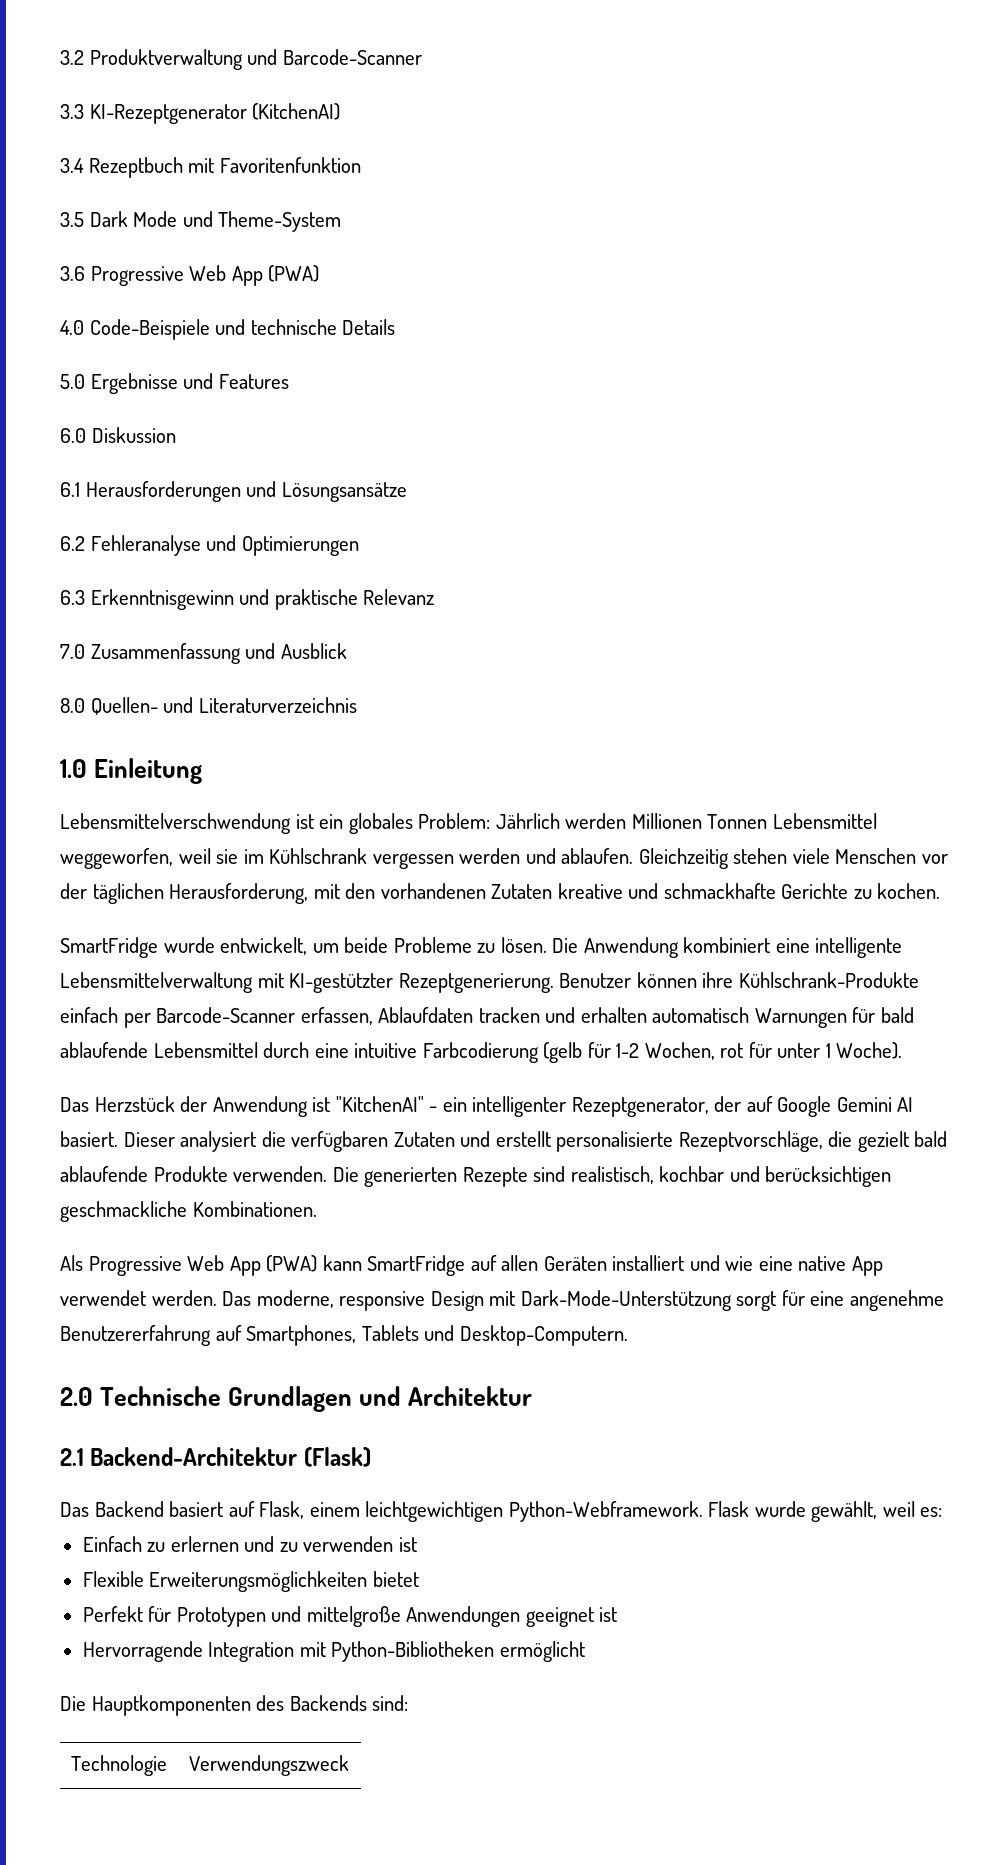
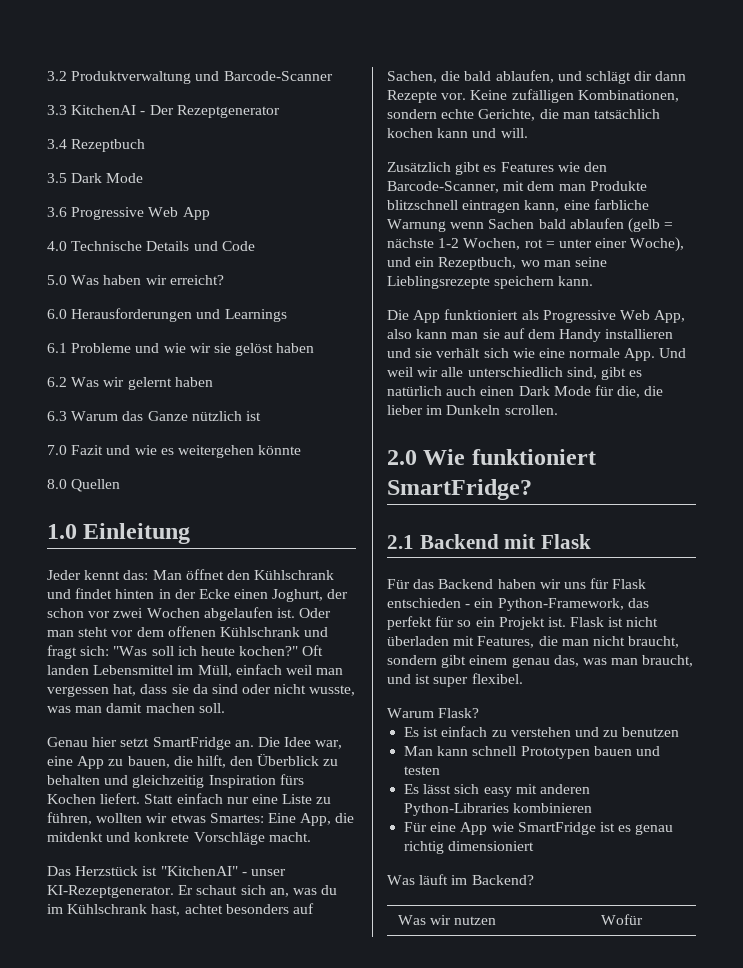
[89,103,341,124] KI-Rezeptgenerator (KitchenAI) -> [71,105,280,118] KitchenAI - Der Rezeptgenerator
[188,157,361,173] mit Favoritenfunktion -> (146, 145) none
[182,211,342,232] und Theme-System -> (144, 178) none
[268,265,320,282] (PWA) -> (210, 213) none
[89,319,396,340] [60,373,289,394] [60,427,176,443] [60,481,407,502] [60,535,359,556] [60,589,435,610] [60,643,347,664] [60,697,357,715] [60,758,203,784] [60,813,877,834] [60,848,948,869] [60,883,941,904] [60,937,903,958] [60,972,919,993] [60,1007,914,1028] [60,1042,903,1063] [60,1096,914,1117] [60,1131,948,1152] [60,1166,892,1187] [60,1201,317,1222] [60,1255,884,1276] [60,1290,944,1311] [60,1325,628,1346] [60,1386,533,1412] [60,1447,371,1467] [60,1501,943,1522] [82,1536,417,1552] [82,1571,419,1592] [82,1606,618,1627] [82,1641,585,1662] [60,1695,409,1716] [70,1755,167,1776] [188,1755,349,1776] Code-Beispiele und technische Details // 5.0 Ergebnisse und Features // 6.0 Diskussion // 6.1 Herausforderungen und Lösungsansätze // 6.2 Fehleranalyse und Optimierungen // 6.3 Erkenntnisgewinn und praktische Relevanz // 7.0 Zusammenfassung und Ausblick // 8.0 Quellen- und Literaturverzeichnis // 1.0 Einleitung // Lebensmittelverschwendung ist ein globales Problem: Jährlich werden Millionen Tonnen Lebensmittel weggeworfen, weil sie im Kühlschrank vergessen werden und ablaufen. Gleichzeitig stehen viele Menschen vor der täglichen Herausforderung, mit den vorhandenen Zutaten kreative und schmackhafte Gerichte zu kochen. // SmartFridge wurde entwickelt, um beide Probleme zu lösen. Die Anwendung kombiniert eine intelligente Lebensmittelverwaltung mit KI-gestützter Rezeptgenerierung. Benutzer können ihre Kühlschrank-Produkte einfach per Barcode-Scanner erfassen, Ablaufdaten tracken und erhalten automatisch Warnungen für bald ablaufende Lebensmittel durch eine intuitive Farbcodierung (gelb für 1-2 Wochen, rot für unter 1 Woche). // Das Herzstück der Anwendung ist "KitchenAI" - ein intelligenter Rezeptgenerator, der auf Google Gemini AI basiert. Dieser analysiert die verfügbaren Zutaten und erstellt personalisierte Rezeptvorschläge, die gezielt bald ablaufende Produkte verwenden. Die generierten Rezepte sind realistisch, kochbar und berücksichtigen geschmackliche Kombinationen. // Als Progressive Web App (PWA) kann SmartFridge auf allen Geräten installiert und wie eine native App verwendet werden. Das moderne, responsive Design mit Dark-Mode-Unterstützung sorgt für eine angenehme Benutzererfahrung auf Smartphones, Tablets und Desktop-Computern. // 2.0 Technische Grundlagen und Architektur // 2.1 Backend-Architektur (Flask) // Das Backend basiert auf Flask, einem leichtgewichtigen Python-Webframework. Flask wurde gewählt, weil es: // Einfach zu erlernen und zu verwenden ist // Flexible Erweiterungsmöglichkeiten bietet // Perfekt für Prototypen und mittelgroße Anwendungen geeignet ist // Hervorragende Integration mit Python-Bibliotheken ermöglicht // Die Hauptkomponenten des Backends sind: // Technologie | Verwendungszweck -> [71,241,255,251] [47,275,224,285] [47,308,287,322] [47,343,315,356] [47,377,213,390] [47,411,261,421] [47,445,302,458] [47,479,121,492] [47,523,191,544] [47,569,335,580] [47,588,349,602] [47,607,332,621] [47,626,329,637] [47,645,324,659] [47,664,344,677] [47,684,356,697] [47,703,225,713] [47,737,343,750] [47,754,339,769] [47,774,304,788] [47,793,332,804] [47,812,355,826] [47,832,311,845] [47,866,286,876] [47,885,338,898] [47,903,314,916] [387,70,687,84] [387,89,679,103] [387,109,660,121] [387,128,528,138] [387,162,607,175] [387,181,647,193] [387,199,649,213] [387,218,674,233] [387,237,685,252] [387,257,607,270] [387,276,594,289] [387,309,686,323] [387,328,674,342] [387,348,687,361] [387,367,643,380] [387,385,664,398] [387,405,558,415] [387,449,596,465] [387,479,532,500] [387,534,592,549] [387,578,647,589] [387,598,649,611] [387,616,659,630] [387,636,680,648] [387,655,694,668] [387,673,523,687] [387,708,480,718] [404,726,680,737] [404,746,660,759] [404,766,441,775] [404,784,590,797] [404,803,593,816] [404,822,674,835] [404,841,535,854] [387,874,534,885] [397,915,497,925] [600,914,643,925] Technische Details und Code // 5.0 Was haben wir erreicht? // 6.0 Herausforderungen und Learnings // 6.1 Probleme und wie wir sie gelöst haben // 6.2 Was wir gelernt haben // 6.3 Warum das Ganze nützlich ist // 7.0 Fazit und wie es weitergehen könnte // 8.0 Quellen // 1.0 Einleitung // Jeder kennt das: Man öffnet den Kühlschrank und findet hinten in der Ecke einen Joghurt, der schon vor zwei Wochen abgelaufen ist. Oder man steht vor dem offenen Kühlschrank und fragt sich: "Was soll ich heute kochen?" Oft landen Lebensmittel im Müll, einfach weil man vergessen hat, dass sie da sind oder nicht wusste, was man damit machen soll. // Genau hier setzt SmartFridge an. Die Idee war, eine App zu bauen, die hilft, den Überblick zu behalten und gleichzeitig Inspiration fürs Kochen liefert. Statt einfach nur eine Liste zu führen, wollten wir etwas Smartes: Eine App, die mitdenkt und konkrete Vorschläge macht. // Das Herzstück ist "KitchenAI" - unser KI-Rezeptgenerator. Er schaut sich an, was du im Kühlschrank hast, achtet besonders auf Sachen, die bald ablaufen, und schlägt dir dann Rezepte vor. Keine zufälligen Kombinationen, sondern echte Gerichte, die man tatsächlich kochen kann und will. // Zusätzlich gibt es Features wie den Barcode-Scanner, mit dem man Produkte blitzschnell eintragen kann, eine farbliche Warnung wenn Sachen bald ablaufen (gelb = nächste 1-2 Wochen, rot = unter einer Woche), und ein Rezeptbuch, wo man seine Lieblingsrezepte speichern kann. // Die App funktioniert als Progressive Web App, also kann man sie auf dem Handy installieren und sie verhält sich wie eine normale App. Und weil wir alle unterschiedlich sind, gibt es natürlich auch einen Dark Mode für die, die lieber im Dunkeln scrollen. // 2.0 Wie funktioniert SmartFridge? // 2.1 Backend mit Flask // Für das Backend haben wir uns für Flask entschieden - ein Python-Framework, das perfekt für so ein Projekt ist. Flask ist nicht überladen mit Features, die man nicht braucht, sondern gibt einem genau das, was man braucht, und ist super flexibel. // Warum Flask? // Es ist einfach zu verstehen und zu benutzen // Man kann schnell Prototypen bauen und testen // Es lässt sich easy mit anderen Python-Libraries kombinieren // Für eine App wie SmartFridge ist es genau richtig dimensioniert // Was läuft im Backend? // Was wir nutzen | Wofür

